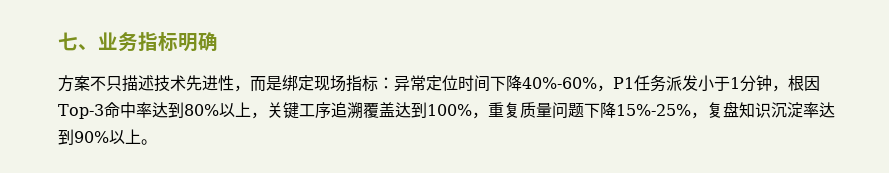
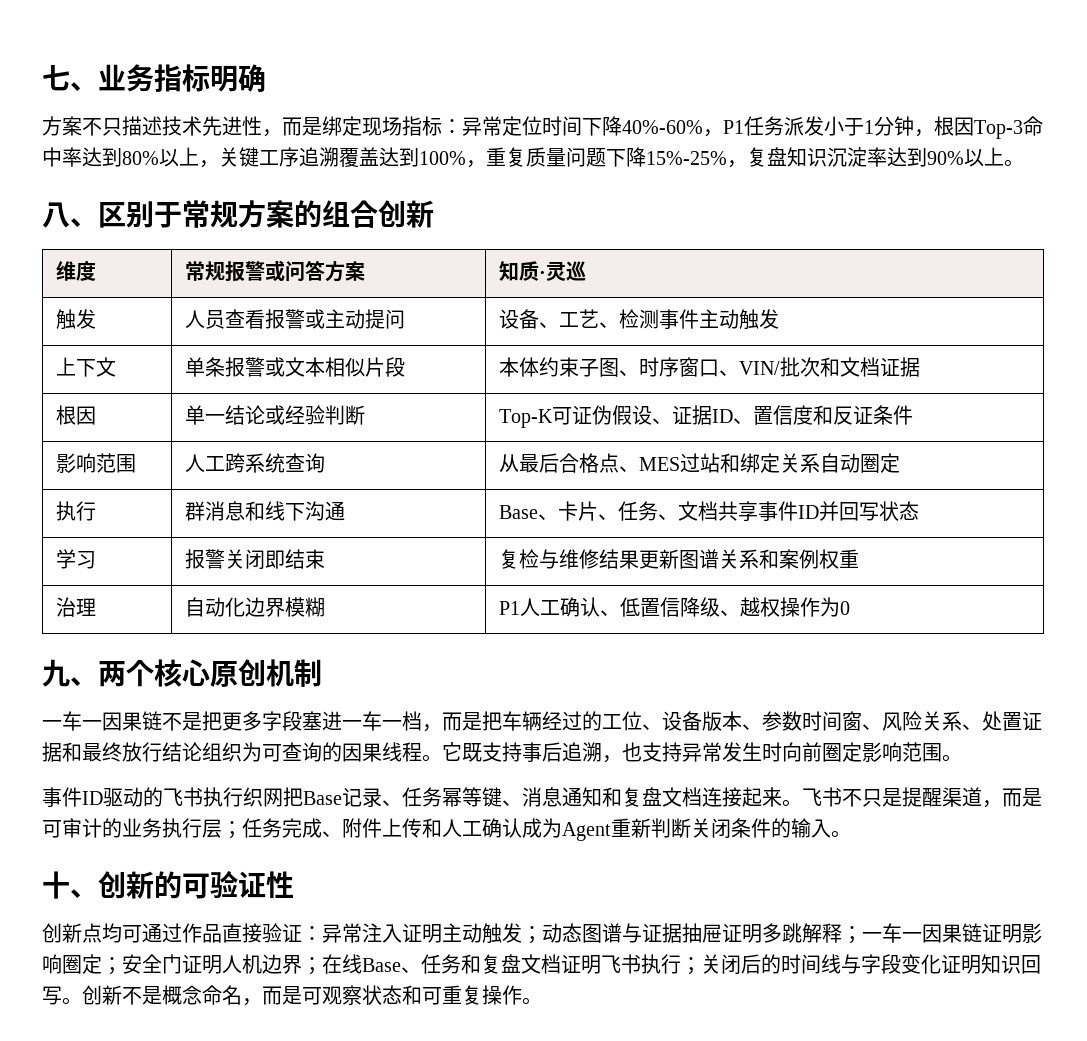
(157, 142) none -> [42,200,434,228] [56,261,97,281] [185,260,366,282] [499,261,587,281] [56,309,97,330] [185,309,406,329] [499,309,780,330] [56,357,117,377] [185,357,406,377] [499,357,921,377] [56,405,97,425] [185,405,366,425] [499,405,914,428] [56,453,137,473] [185,453,326,473] [499,453,901,473] [56,501,97,521] [185,501,346,521] [499,501,920,522] [56,549,97,569] [185,549,326,570] [499,549,860,569] [56,597,97,617] [185,597,326,617] [499,597,851,617] [42,659,322,687] [42,711,1042,732] [42,742,962,763] [42,787,1042,808] [42,818,851,841] [42,871,294,899] [42,923,1042,944] [42,954,1041,975] [42,985,542,1006] // 八、区别于常规方案的组合创新 // 维度 | 常规报警或问答方案 | 知质·灵巡 // 触发 | 人员查看报警或主动提问 | 设备、工艺、检测事件主动触发 // 上下文 | 单条报警或文本相似片段 | 本体约束子图、时序窗口、VIN/批次和文档证据 // 根因 | 单一结论或经验判断 | Top-K可证伪假设、证据ID、置信度和反证条件 // 影响范围 | 人工跨系统查询 | 从最后合格点、MES过站和绑定关系自动圈定 // 执行 | 群消息和线下沟通 | Base、卡片、任务、文档共享事件ID并回写状态 // 学习 | 报警关闭即结束 | 复检与维修结果更新图谱关系和案例权重 // 治理 | 自动化边界模糊 | P1人工确认、低置信降级、越权操作为0 // 九、两个核心原创机制 // 一车一因果链不是把更多字段塞进一车一档，而是把车辆经过的工位、设备版本、参数时间窗、风险关系、处置证据和最终放行结论组织为可查询的因果线程。它既支持事后追溯，也支持异常发生时向前圈定影响范围。 // 事件ID驱动的飞书执行织网把Base记录、任务幂等键、消息通知和复盘文档连接起来。飞书不只是提醒渠道，而是可审计的业务执行层；任务完成、附件上传和人工确认成为Agent重新判断关闭条件的输入。 // 十、创新的可验证性 // 创新点均可通过作品直接验证：异常注入证明主动触发；动态图谱与证据抽屉证明多跳解释；一车一因果链证明影响圈定；安全门证明人机边界；在线Base、任务和复盘文档证明飞书执行；关闭后的时间线与字段变化证明知识回写。创新不是概念命名，而是可观察状态和可重复操作。

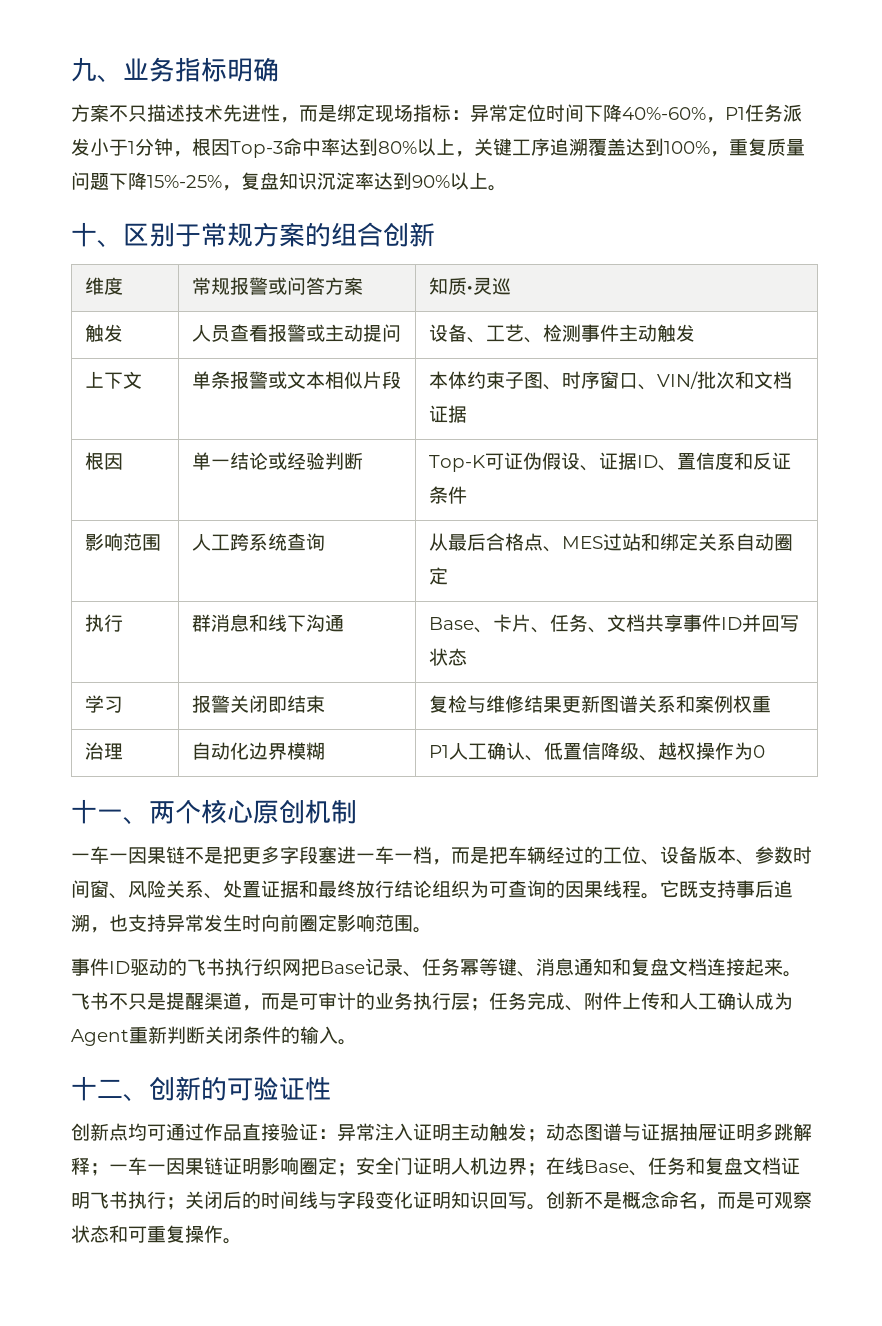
[42,64,70,91] 七 -> [71,57,97,82] 九
[42,202,70,228] 八 -> [71,222,97,247] 十
[42,659,70,687] 九 -> [71,799,123,824] 十一
(70, 885) none -> [97,1079,123,1098] 二

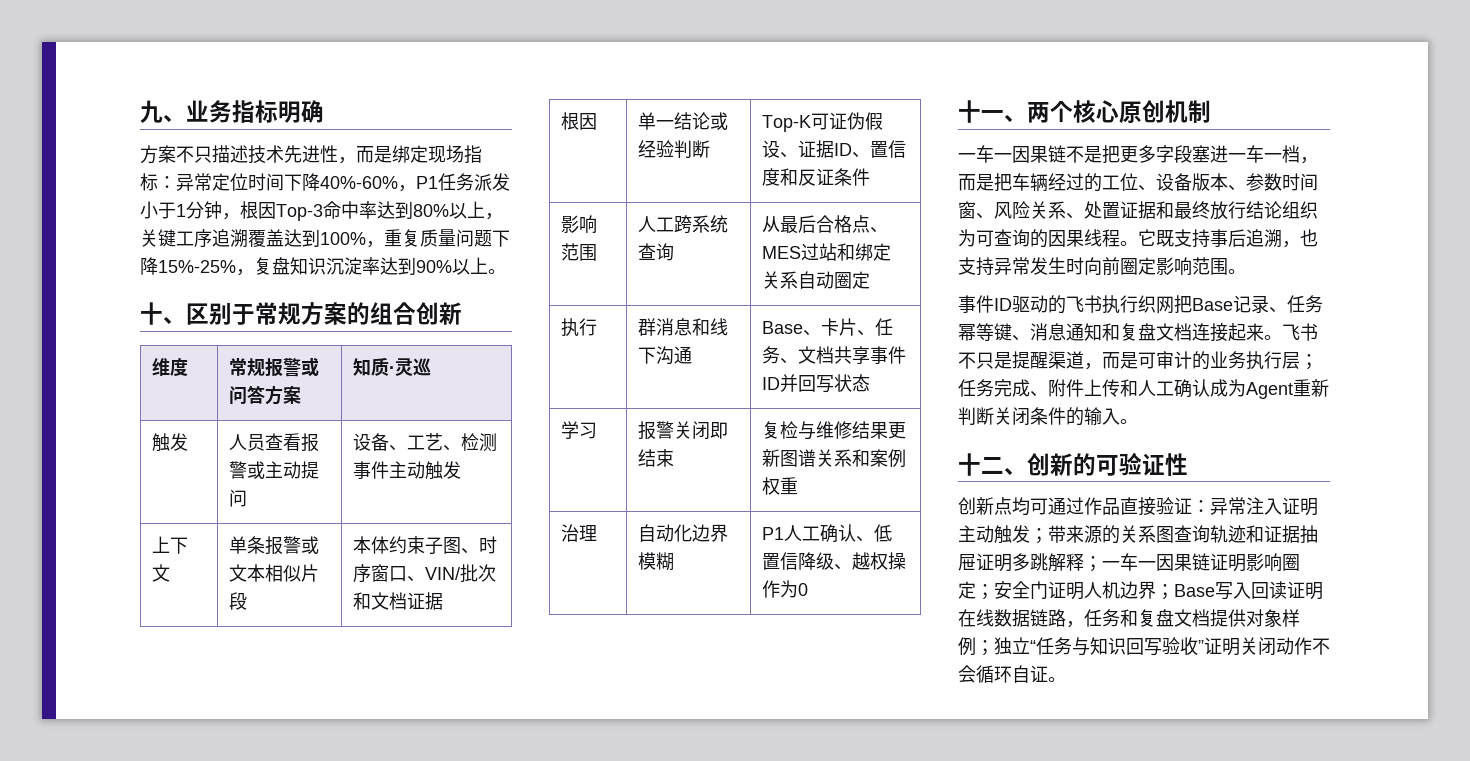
[546,1123,641,1141] 动态图谱与 -> [1048,525,1264,544] 带来源的关系图查询轨迹和
[546,1157,800,1176] [71,1191,812,1210] [71,1225,223,1243] 在线Base、任务和复盘文档证明飞书执行；关闭后的时间线与字段变化证明知识回写。创新不是概念命名，而是可观察状态和可重复操作 -> [1174,581,1323,600] [958,609,1300,628] [958,637,1330,656] [958,665,1048,683] Base写入回读证明在线数据链路，任务和复盘文档提供对象样例；独立“任务与知识回写验收”证明关闭动作不会循环自证

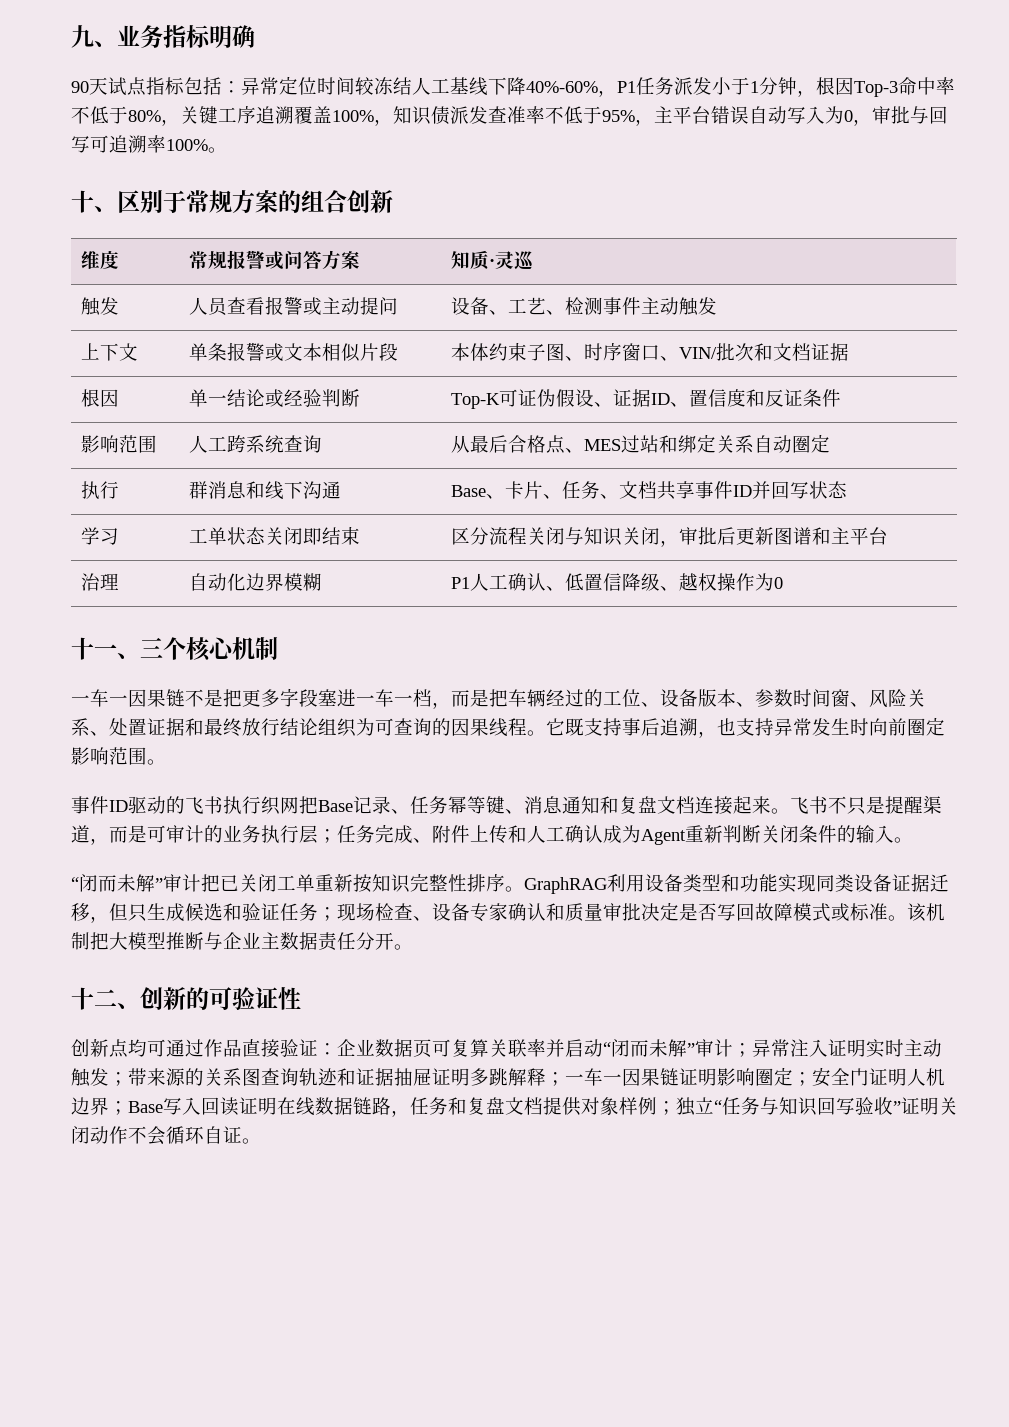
[140,145,482,164] [140,173,284,191] 方案不只描述技术先进性，而是绑定现场指标：异常定位时间 -> [71,76,488,96] 90天试点指标包括：异常定位时间较冻结人工基线
[377,201,485,219] 达到80%以上 -> [71,106,161,124] 不低于80%
[284,229,510,248] [140,257,488,276] 达到100%，重复质量问题下降15%-25%，复盘知识沉淀率达到90%以上 -> [332,106,948,126] [71,135,208,153] 100%，知识债派发查准率不低于95%，主平台错误自动写入为0，审批与回写可追溯率100%
[638,421,675,440] 报警 -> [188,527,265,545] 工单状态
[762,421,907,440] [762,449,907,468] [762,477,799,495] 复检与维修结果更新图谱关系和案例权重 -> [450,527,888,547] 区分流程关闭与知识关闭，审批后更新图谱和主平台
[1027,100,1165,123] 两个核心原创 -> [140,637,235,662] 三个核心
(1138, 421) none -> [71,873,949,894] [71,902,945,923] [71,932,413,951] // “闭而未解”审计把已关闭工单重新按知识完整性排序。GraphRAG利用设备类型和功能实现同类设备证据迁移，但只生成候选和验证任务；现场检查、设备专家确认和质量审批决定是否写回故障模式或标准。该机制把大模型推断与企业主数据责任分开。
(1210, 506) none -> [337,1039,752,1058] 企业数据页可复算关联率并启动“闭而未解”审计；
(1318, 507) none -> [866,1039,904,1058] 实时

